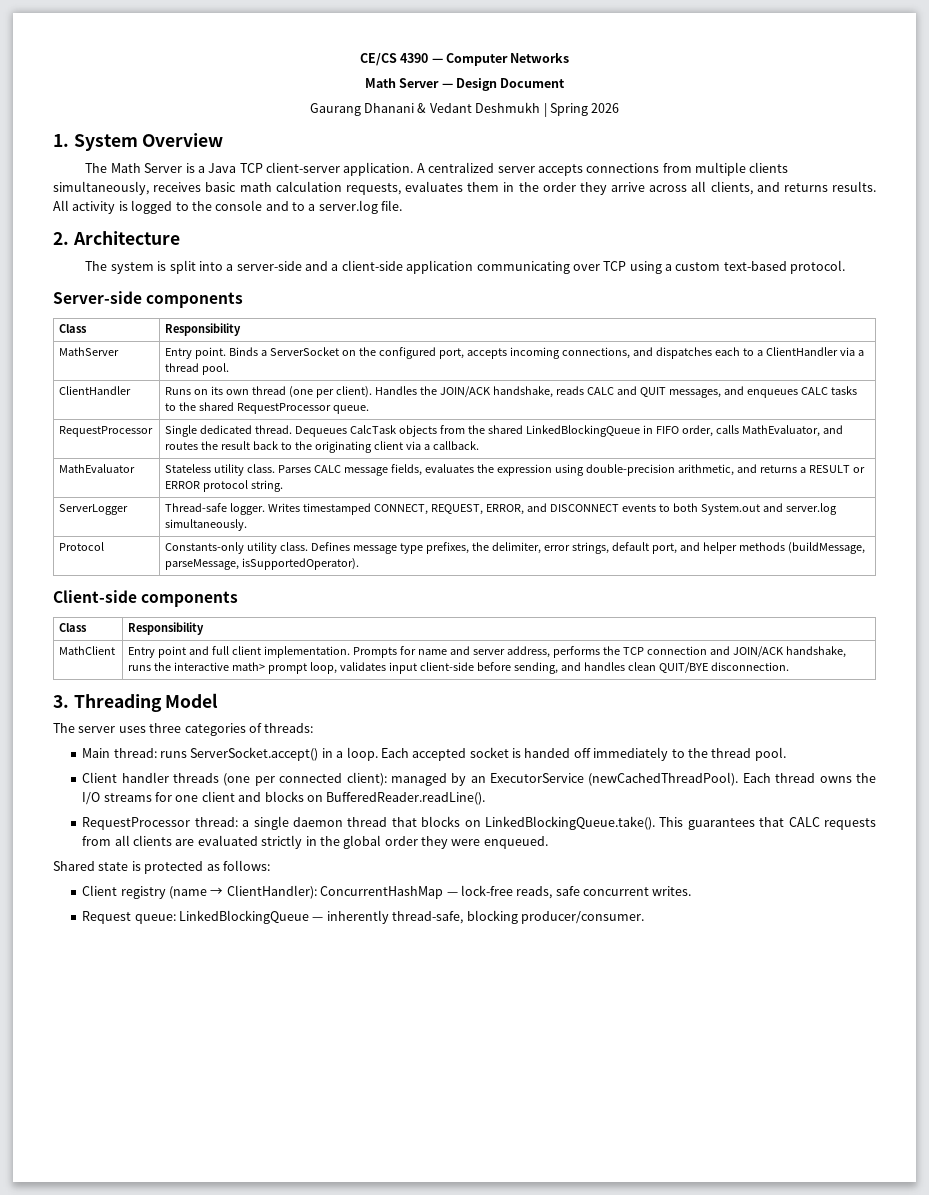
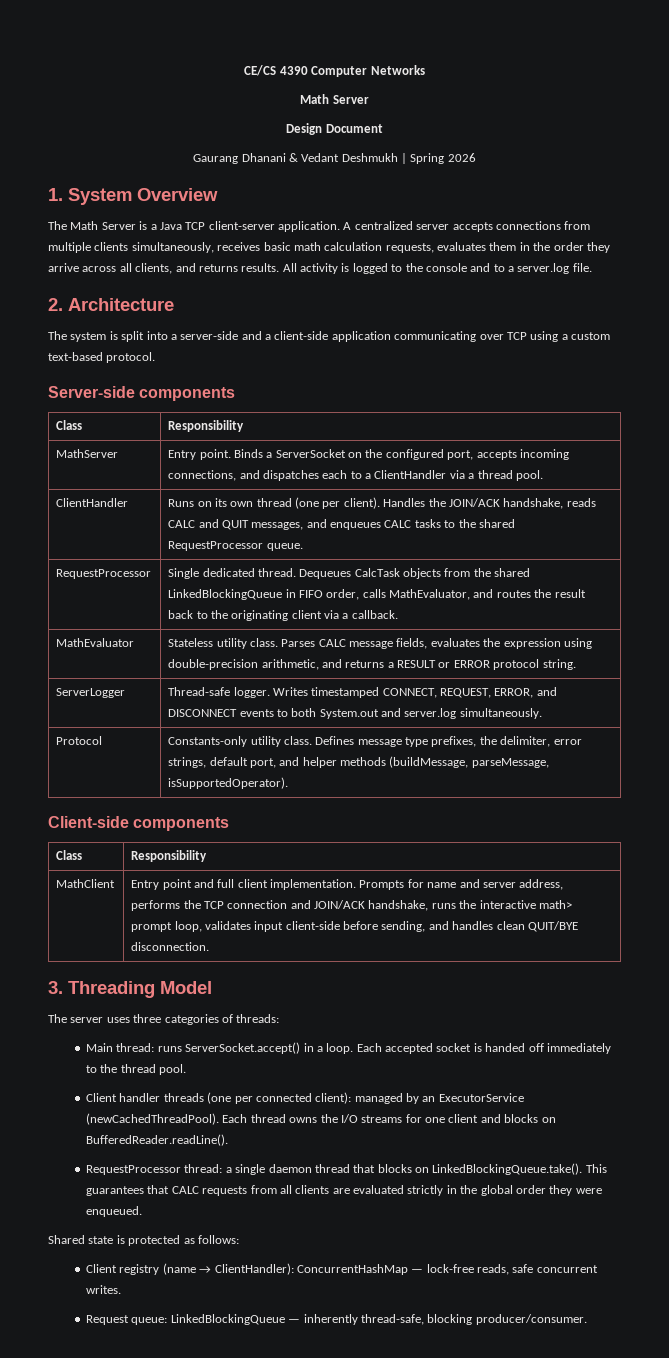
[431,58,443,63] — -> (308, 70) none
[441,83,453,88] — -> (369, 99) //

